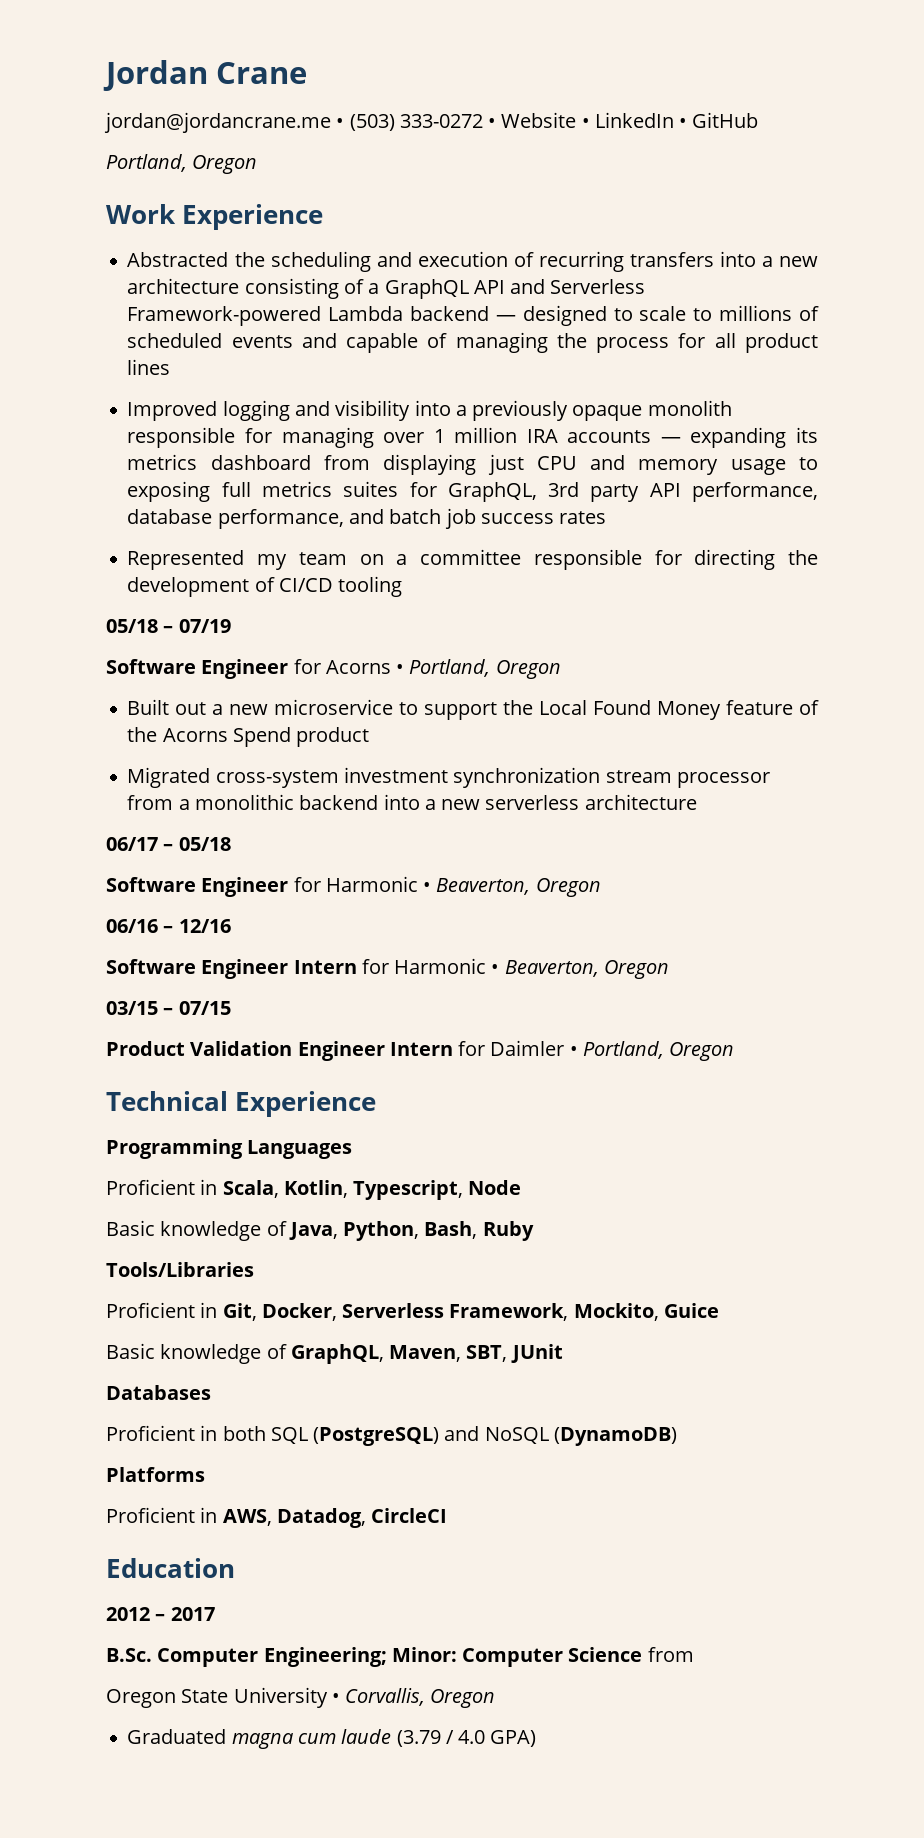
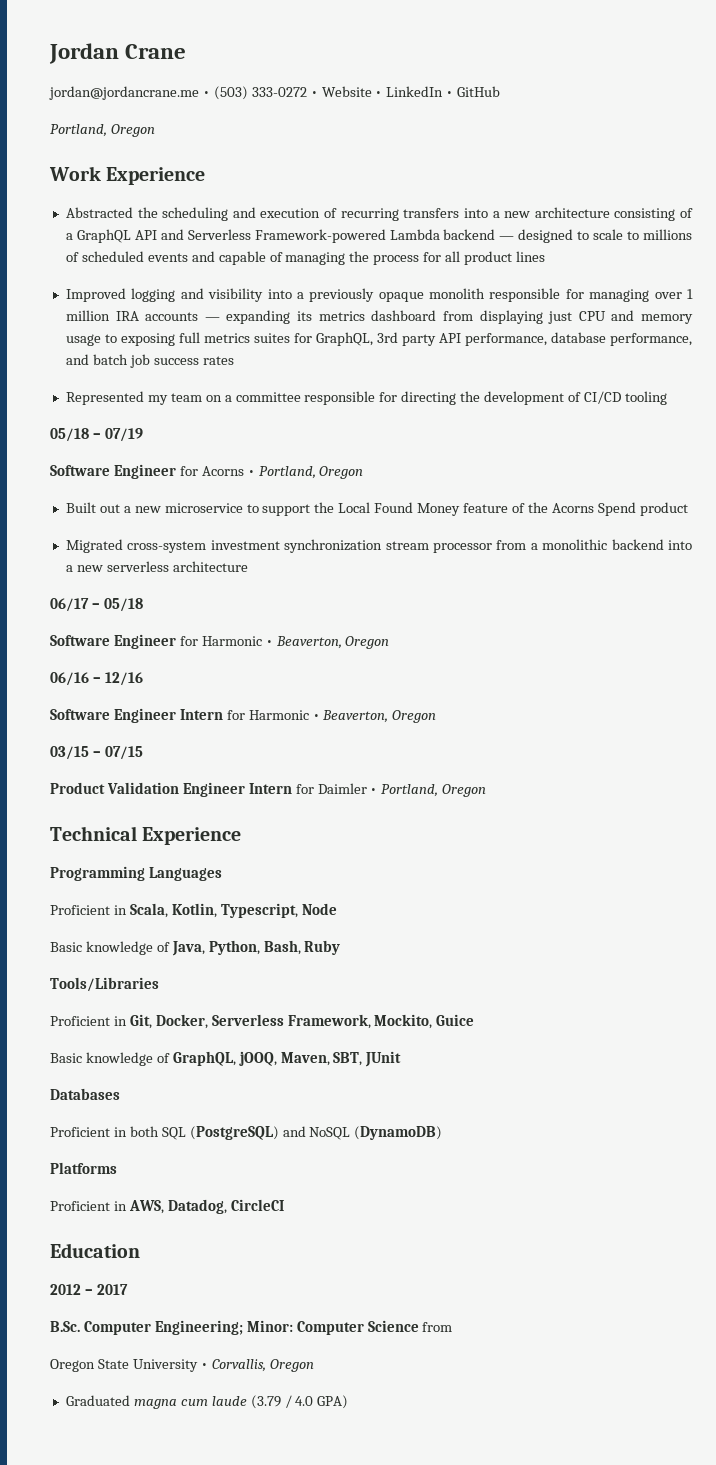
(384, 1354) none -> [238,1051,277,1066] jOOQ,

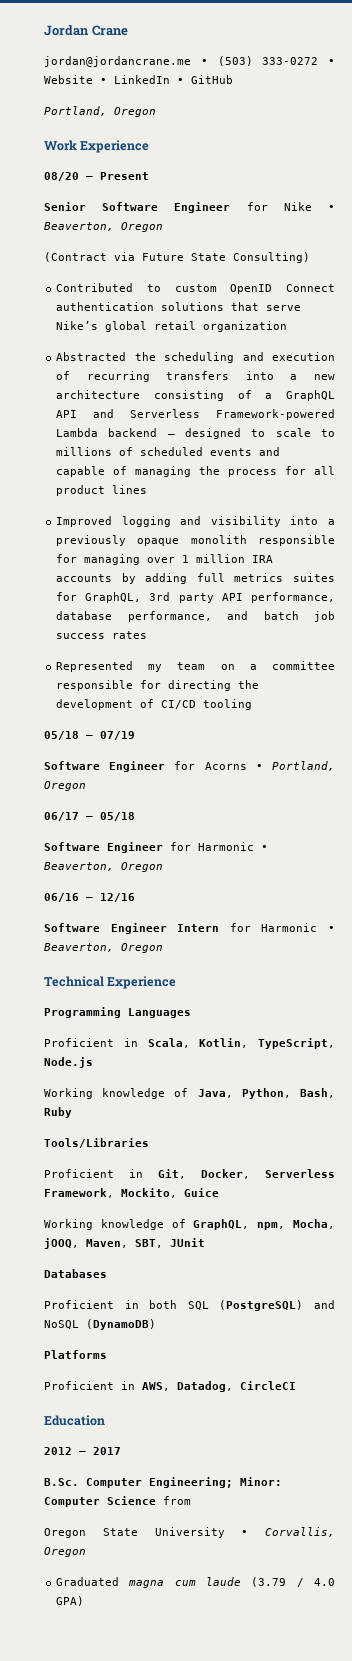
(206, 176) none -> [44,172,149,181] [44,202,335,213] [44,222,163,232] [44,252,310,263] [56,283,335,294] [56,302,302,311] [56,321,288,332] // 08/20 – Present // Senior Software Engineer for Nike • Beaverton, Oregon // (Contract via Future State Consulting) // Contributed to custom OpenID Connect authentication solutions that serve Nike’s global retail organization
[204,310,693,324] [65,333,175,346] — expanding its metrics dashboard from displaying just CPU and memory usage to exposing -> [121,573,188,584] by adding
[65,502,688,516] [65,539,692,553] [65,561,248,572] // Built out a new microservice to support the Local Found Money feature of the Acorns Spend product // Migrated cross-system investment synchronization stream processor from a monolithic backend into a new serverless architecture -> (86, 786) none
[50,746,143,760] [50,782,487,797] // 03/15 – 07/15 // Product Validation Engineer Intern for Daimler • Portland, Oregon -> (163, 948) none
[220,903,337,918] [50,942,82,952] Typescript, Node // Basic -> [258,1038,335,1049] [44,1057,93,1068] [44,1088,93,1099] TypeScript, Node.js // Working
[50,1053,82,1063] Basic -> [44,1219,93,1230] Working
(236, 1058) none -> [257,1219,335,1230] npm, Mocha,

